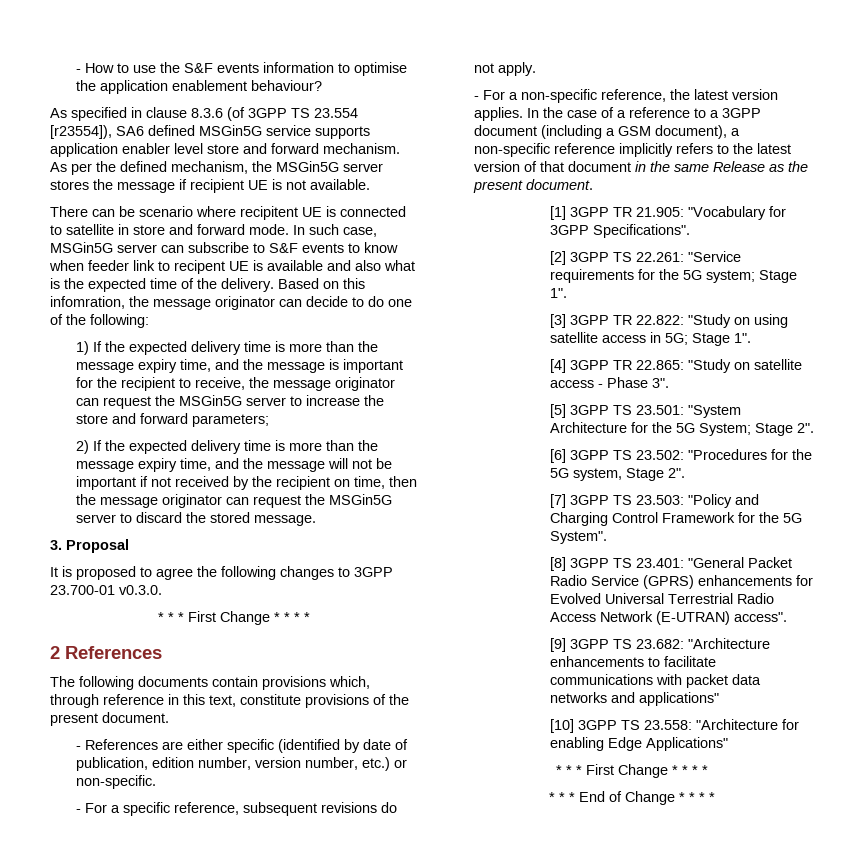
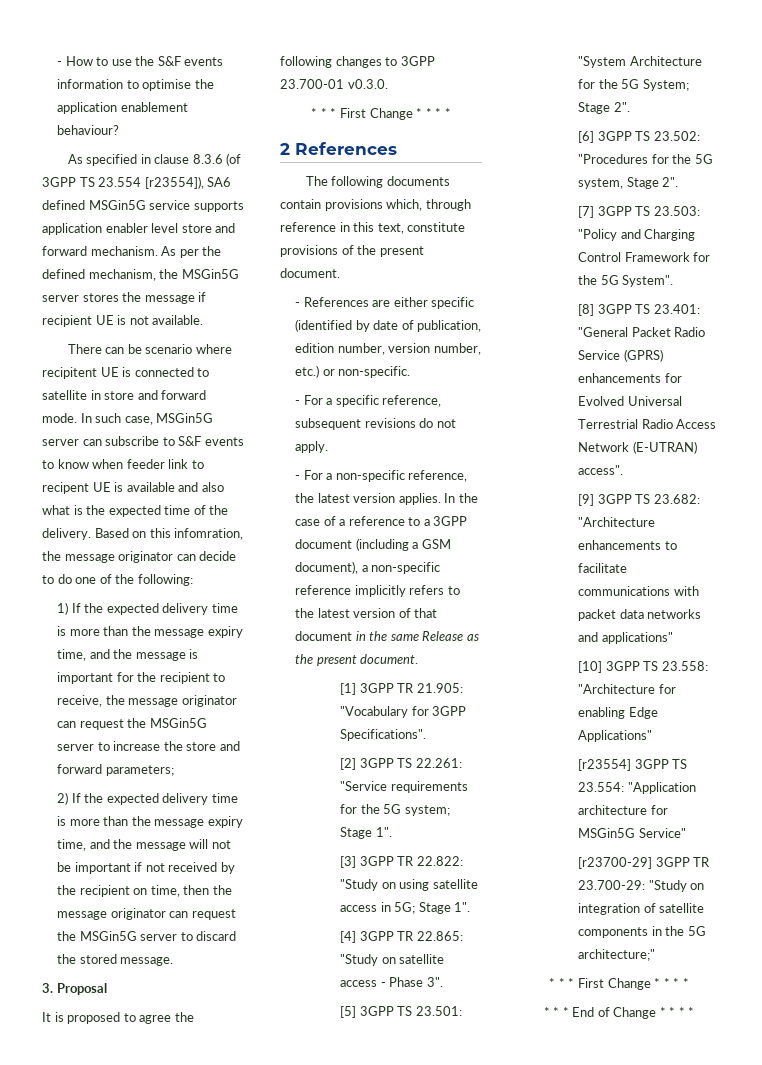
(728, 744) none -> [578,759,688,771] [578,782,696,794] [578,805,668,815] [578,828,686,838] [578,857,711,869] [578,880,705,892] [578,903,705,915] [578,926,706,938] [578,949,656,961] // [r23554] 3GPP TS 23.554: "Application architecture for MSGin5G Service" // [r23700-29] 3GPP TR 23.700-29: "Study on integration of satellite components in the 5G architecture;"

